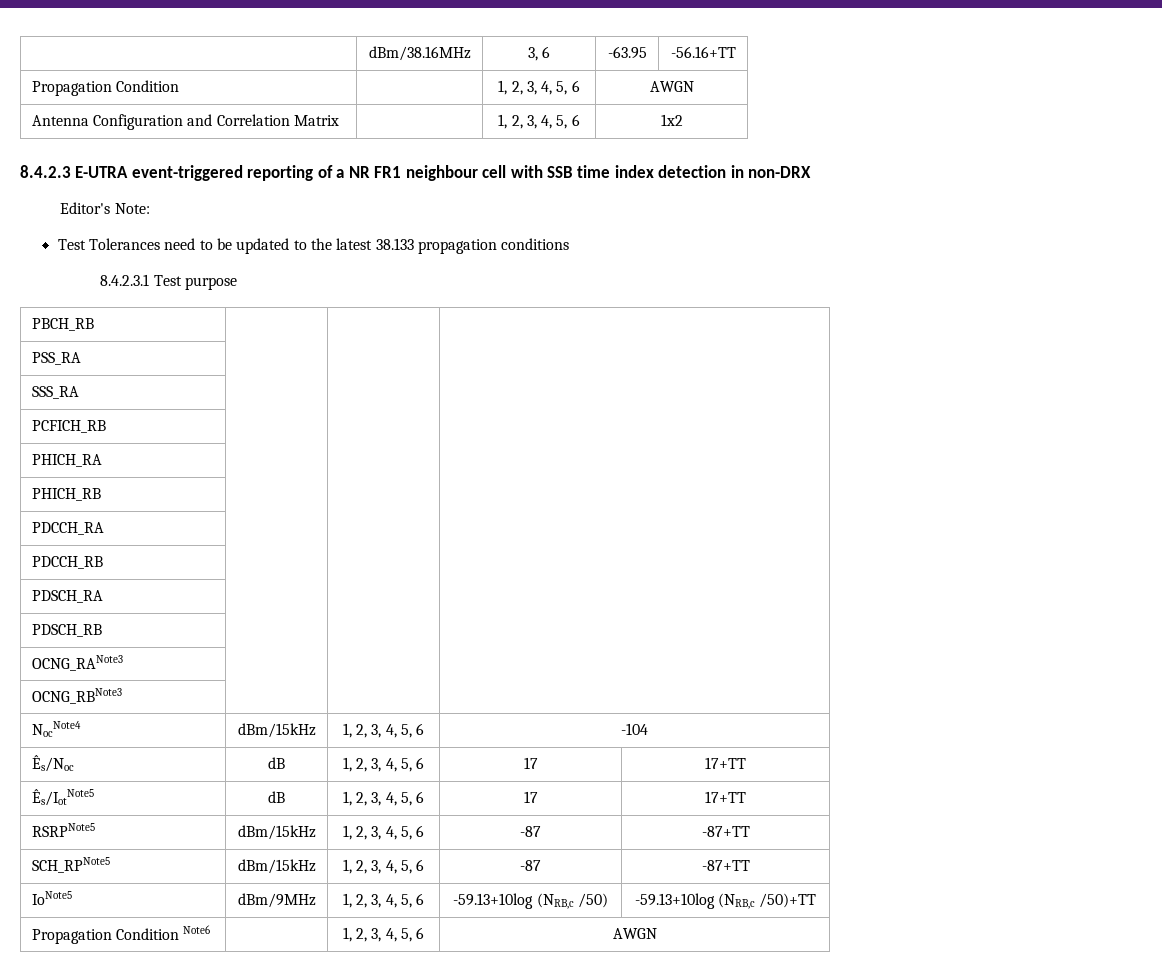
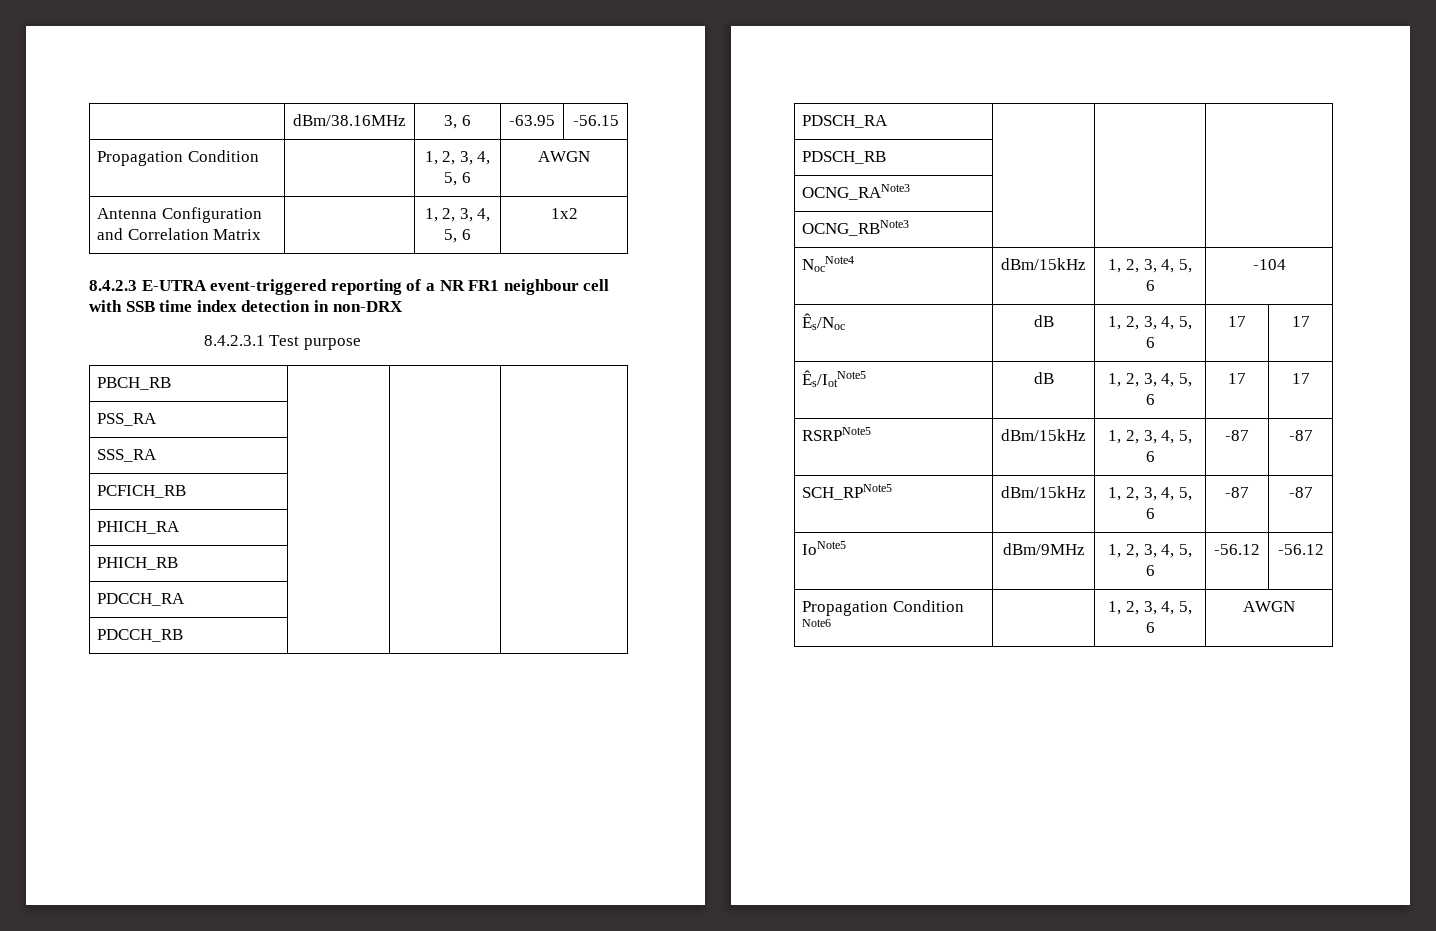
[670,46,736,58] -56.16+TT -> [572,115,619,126] -56.15
[60,202,150,214] [57,238,570,254] // Editor's Note: // Test Tolerances need to be updated to the latest 38.133 propagation conditions -> (403, 306) none
[705,757,746,769] 17+TT -> [1291,316,1310,327] 17
[705,791,746,803] 17+TT -> [1291,373,1310,384] 17
[701,826,750,837] -87+TT -> [1288,430,1313,441] -87
[701,860,750,871] -87+TT -> [1288,487,1313,498] -87
[453,893,608,909] [634,893,817,909] -59.13+10log (NRB,c /50) | -59.13+10log (NRB,c /50)+TT -> [1214,544,1260,555] [1277,544,1324,555] -56.12 | -56.12

